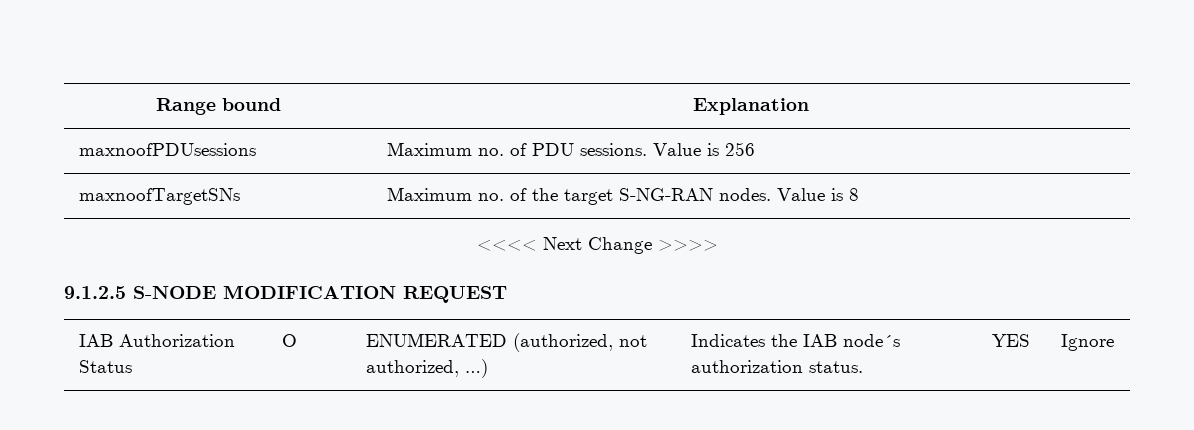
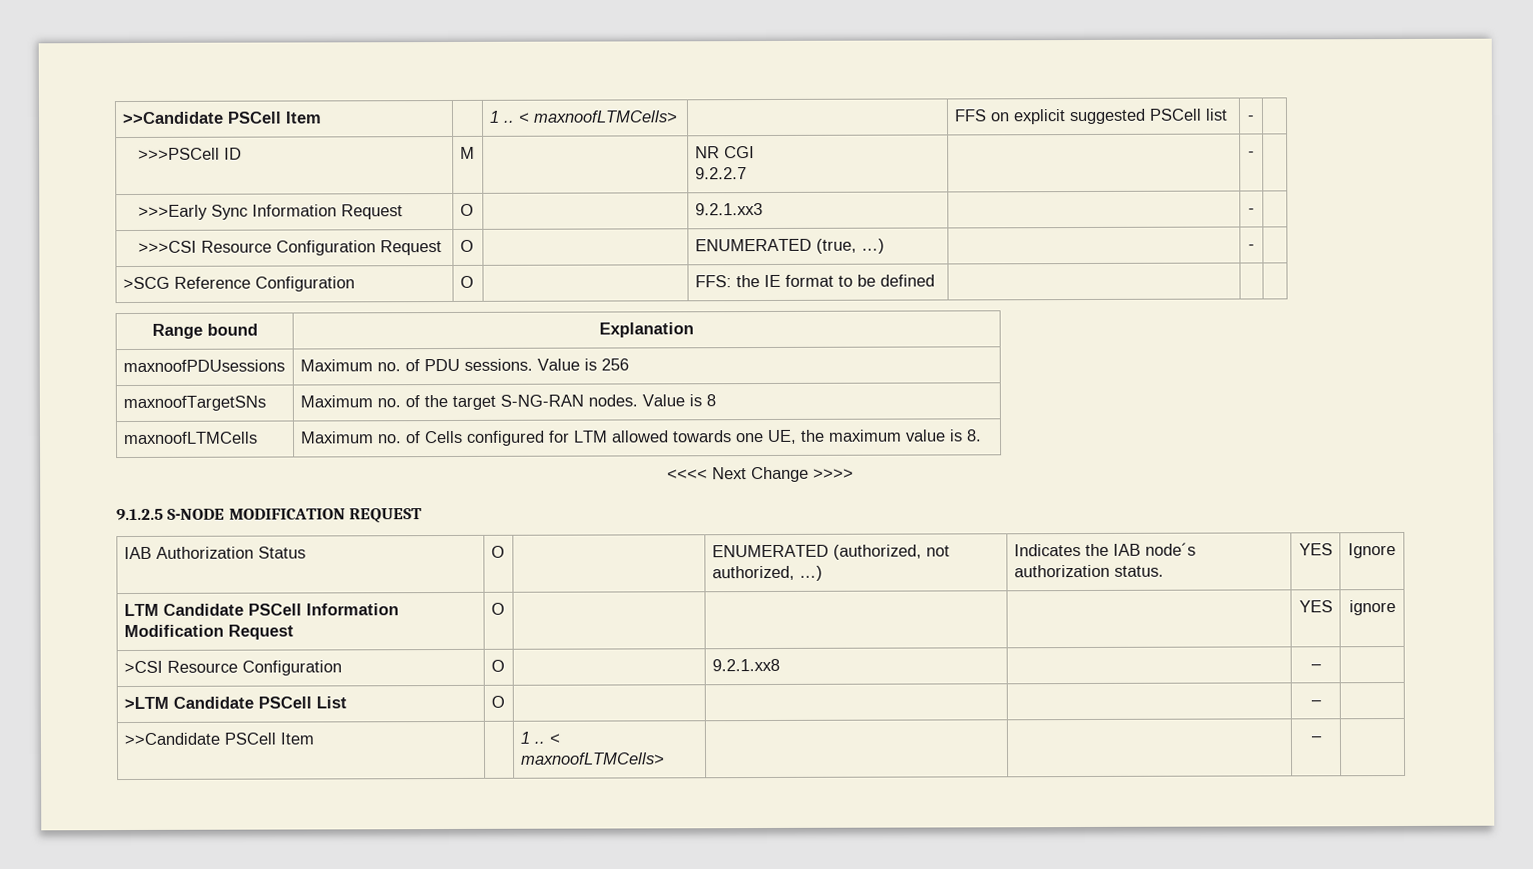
(156, 106) none -> [121,111,322,125] [488,110,678,123] [953,108,1228,125] [1248,115,1255,121] [138,147,243,160] [459,146,475,159] [694,146,755,159] [694,167,747,180] [1248,151,1255,157] [138,204,404,220] [459,203,474,216] [694,203,763,216] [1248,208,1255,214] [138,240,443,256] [459,239,474,252] [694,238,885,254] [1248,244,1255,250] [122,276,355,292] [459,275,474,288] [694,274,935,288] >>Candidate PSCell Item | | 1 .. < maxnoofLTMCells> | | FFS on explicit suggested PSCell list | - | // >>>PSCell ID | M | | NR CGI // 9.2.2.7 | | - | // >>>Early Sync Information Request | O | | 9.2.1.xx3 | | - | // >>>CSI Resource Configuration Request | O | | ENUMERATED (true, …) | | - | // >SCG Reference Configuration | O | | FFS: the IE format to be defined | | | //
(859, 194) none -> [122,431,258,445] [299,429,982,446] // maxnoofLTMCells | Maximum no. of Cells configured for LTM allowed towards one UE, the maximum value is 8.
(1114, 342) none -> [123,603,399,617] [123,624,294,640] [490,602,505,615] [1298,600,1333,613] [1348,600,1396,616] [123,660,342,676] [490,659,505,672] [711,658,780,672] [1310,664,1322,670] [123,696,347,710] [490,695,505,708] [1310,700,1322,706] [123,732,314,746] [519,731,560,744] [519,752,665,765] [1310,736,1322,742] // LTM Candidate PSCell Information Modification Request | O | | | | YES | ignore // >CSI Resource Configuration | O | | 9.2.1.xx8 | | – | // >LTM Candidate PSCell List | O | | | | – | // >>Candidate PSCell Item | | 1 .. < maxnoofLTMCells> | | | – |

